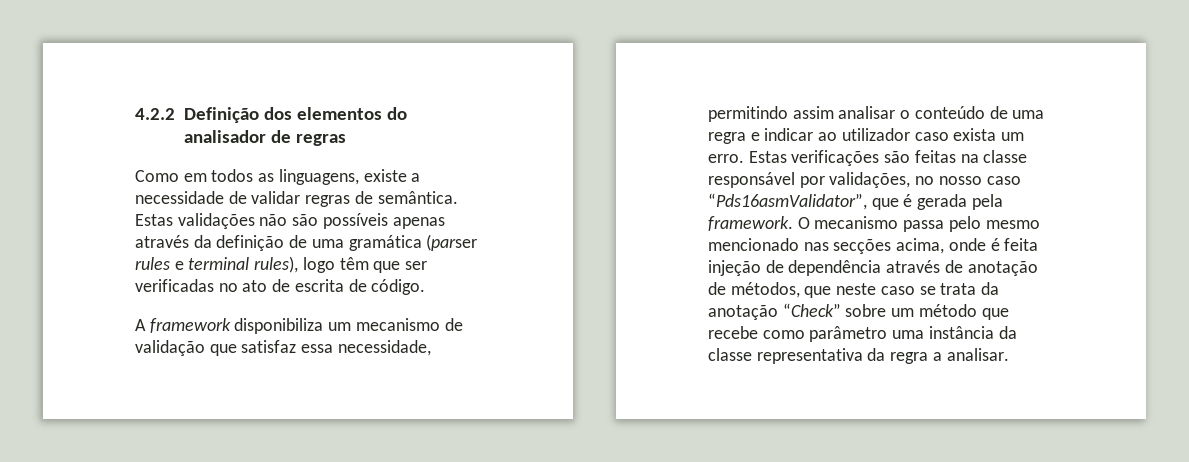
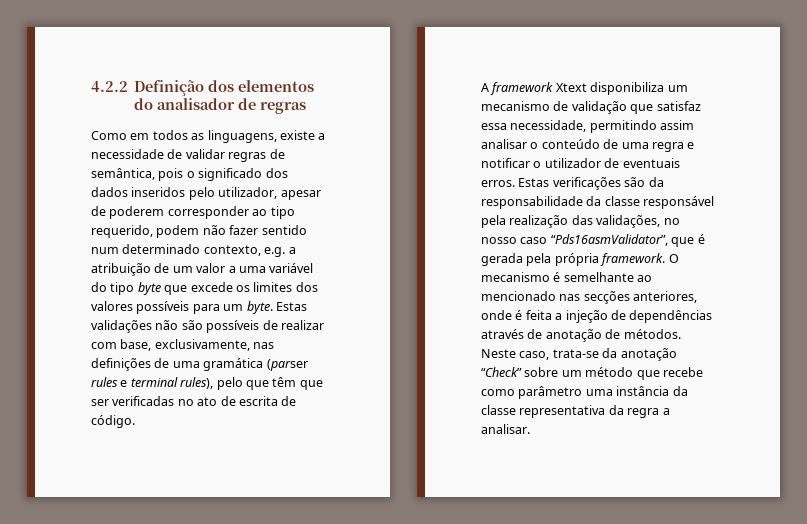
[377,191,458,204] semântica. -> [91,168,288,181] [91,187,321,200] [91,206,295,219] [91,225,307,238] [91,244,296,257] [91,263,314,276] [91,282,318,295] [91,301,273,314] semântica, pois o significado dos dados inseridos pelo utilizador, apesar de poderem corresponder ao tipo requerido, podem não fazer sentido num determinado contexto, e.g. a atribuição de um valor a uma variável do tipo byte que excede os limites dos valores possíveis para um byte.
[392,217,445,229] [135,235,285,251] apenas através da definição -> [262,320,324,330] [91,339,275,351] [91,358,151,371] de realizar com base, exclusivamente, nas definições
[302,257,335,273] logo -> [216,377,269,390] pelo que
(231, 325) none -> [555,83,587,92] Xtext
[764,128,1025,141] [708,150,1028,166] [708,172,825,188] indicar ao utilizador caso exista um erro. Estas verificações são feitas na classe responsável por -> [481,158,680,168] [481,177,664,190] [481,196,715,209] [481,215,593,228] notificar o utilizador de eventuais erros. Estas verificações são da responsabilidade da classe responsável pela realização das
(1003, 202) none -> [554,253,599,266] própria
[903,216,1040,232] passa pelo mesmo -> [553,272,653,282] é semelhante ao
[896,238,945,254] acima, -> [633,291,698,303] anteriores,
(1039, 244) none -> [555,313,563,320] a
[788,260,882,276] dependência -> [629,310,713,323] dependências
[730,282,977,298] métodos, que neste caso se trata -> [623,329,681,339] [481,349,599,360] métodos. Neste caso, trata-se

